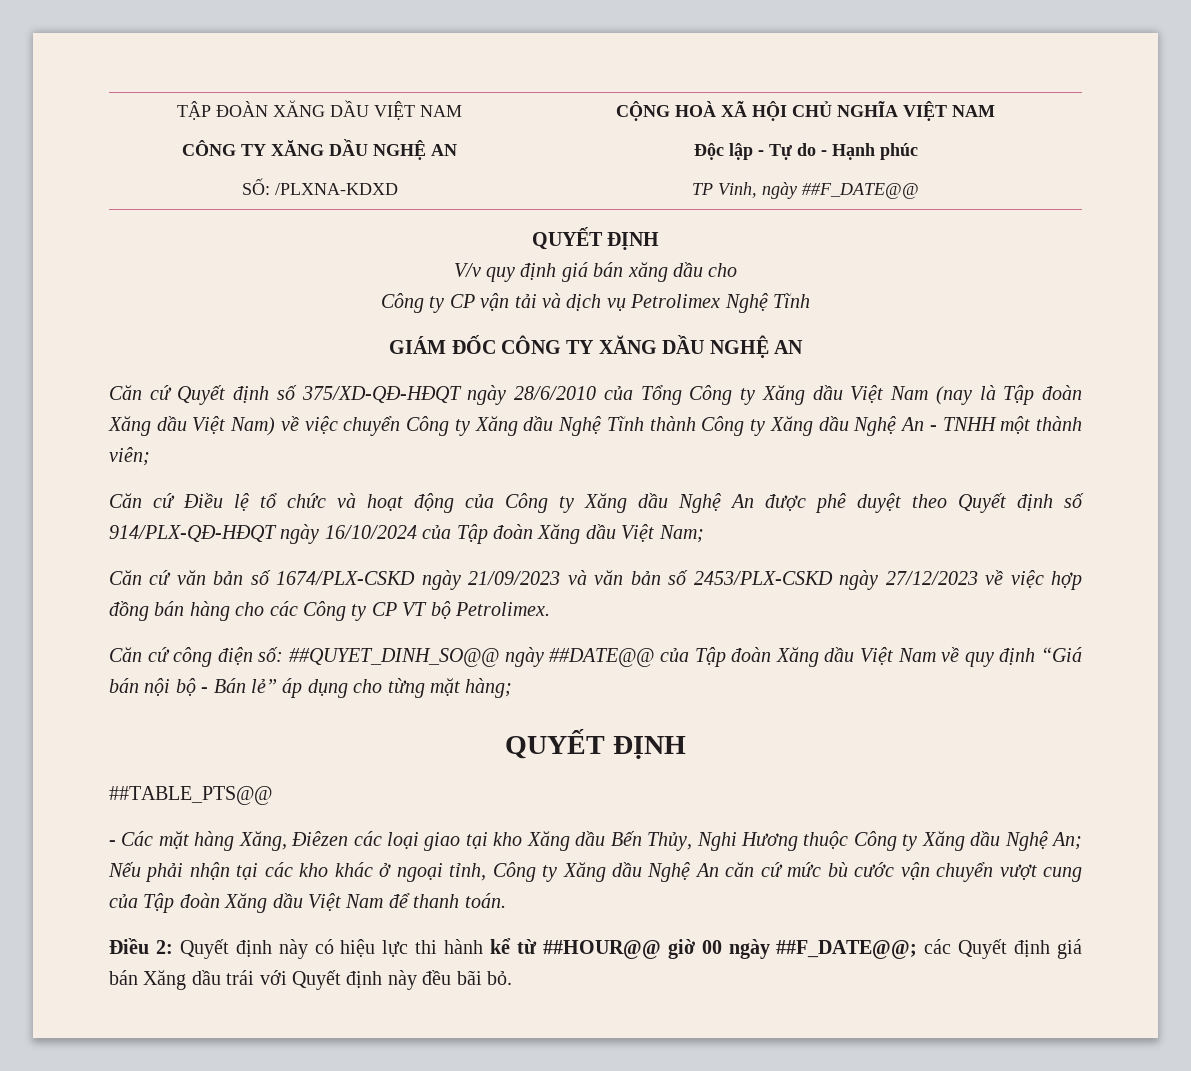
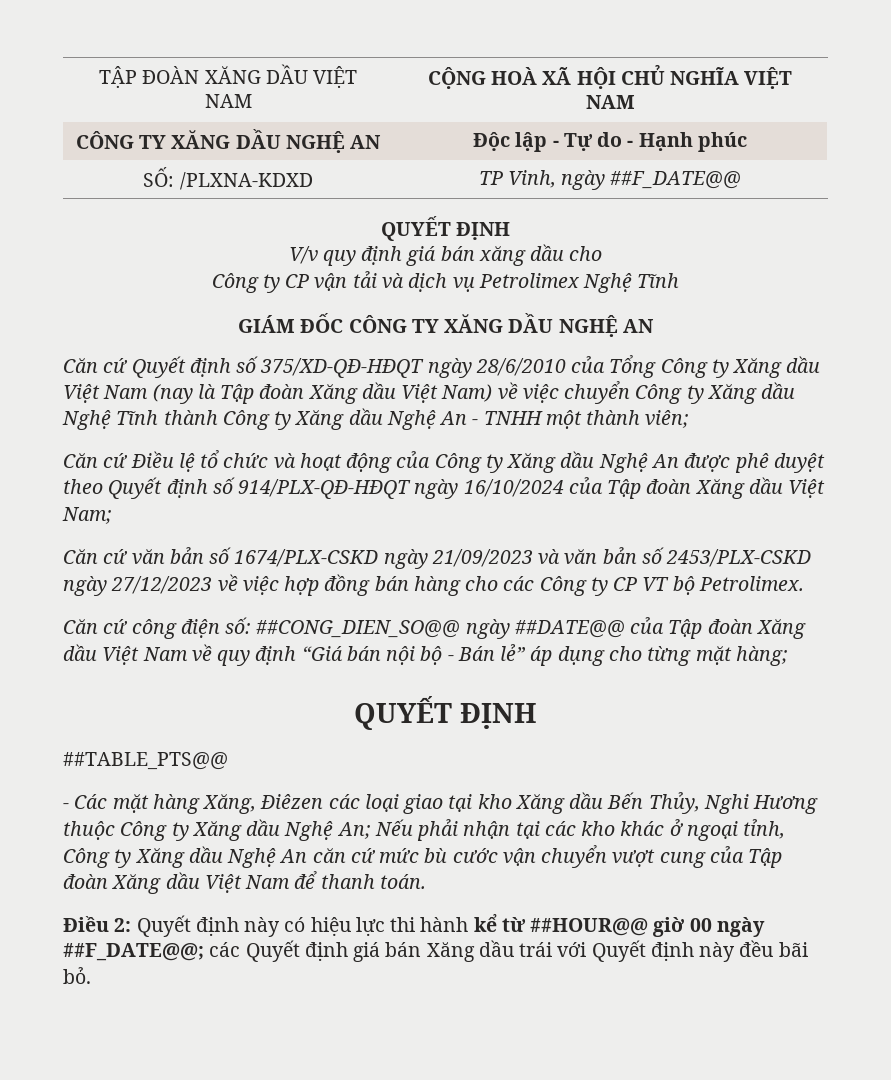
[289,648,500,667] ##QUYET_DINH_SO@@ -> [256,620,461,638] ##CONG_DIEN_SO@@

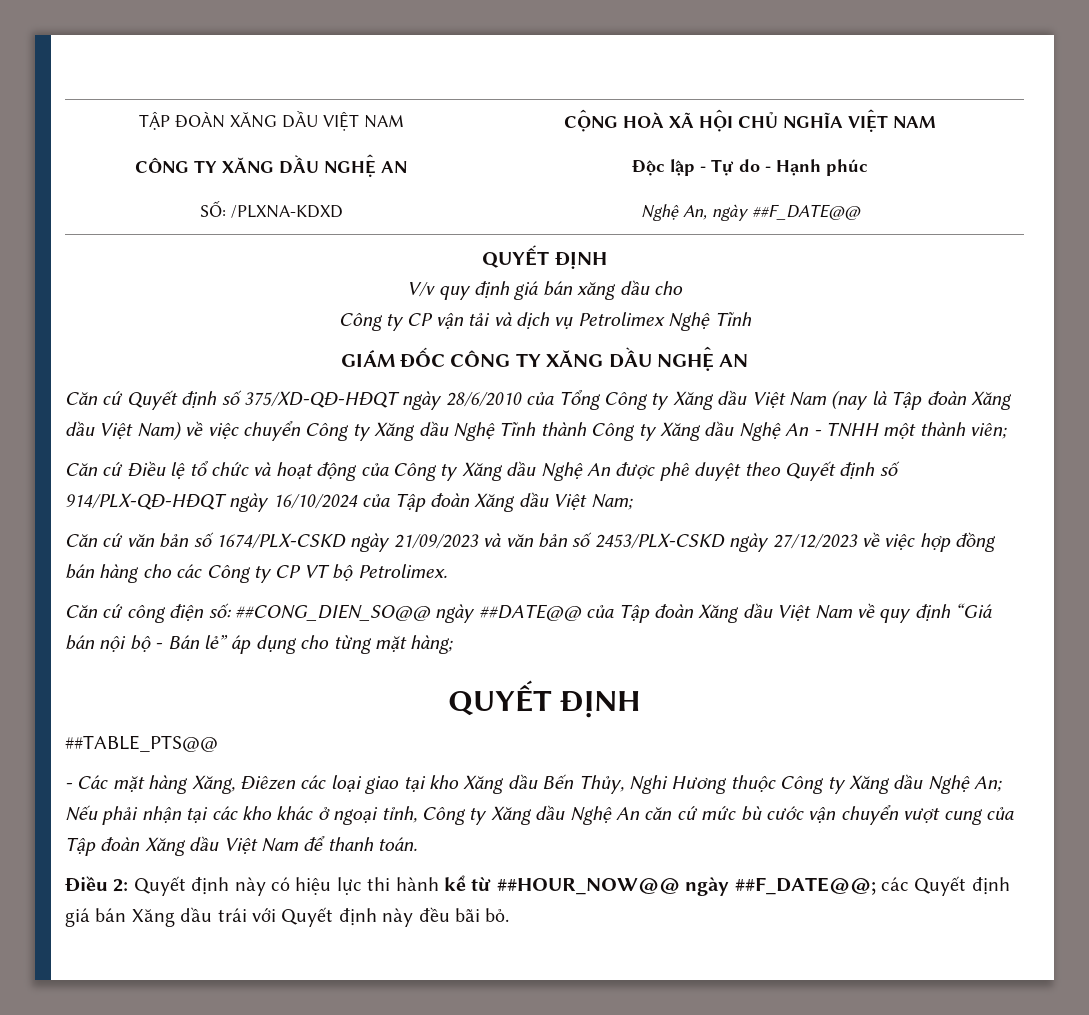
[478,170,556,188] TP Vinh, -> [640,204,707,221] Nghệ An,
[530,917,712,937] ##HOUR@@ giờ 00 -> [496,878,680,895] ##HOUR_NOW@@

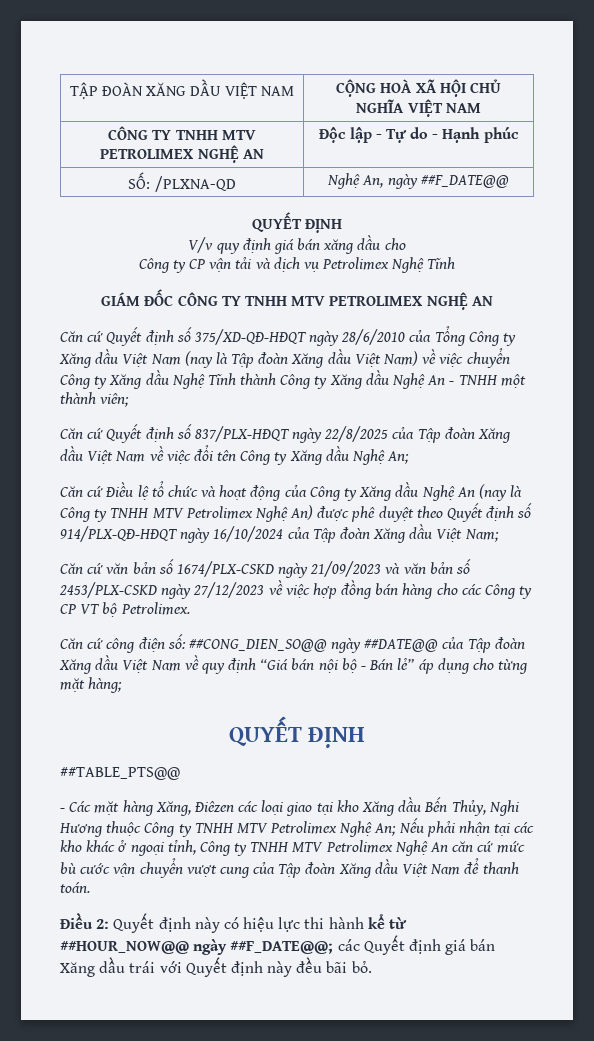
[222,155,319,174] XĂNG DẦU -> [175,130,256,140] [100,149,194,159] TNHH MTV PETROLIMEX
[230,205,343,218] /PLXNA-KDXD -> [154,176,236,192] /PLXNA-QD
[546,347,652,368] XĂNG DẦU -> [245,296,423,306] TNHH MTV PETROLIMEX
(1008, 431) none -> [60,424,512,443] [60,445,410,465] // Căn cứ Quyết định số 837/PLX-HĐQT ngày 22/8/2025 của Tập đoàn Xăng dầu Việt Nam về việc đổi tên Công ty Xăng dầu Nghệ An;
(611, 469) none -> [478,484,523,501] [60,505,314,522] (nay là Công ty TNHH MTV Petrolimex Nghệ An)
[848,774,924,794] Xăng dầu -> [194,821,338,834] TNHH MTV Petrolimex
[490,805,566,825] Xăng dầu -> [250,840,393,853] TNHH MTV Petrolimex

